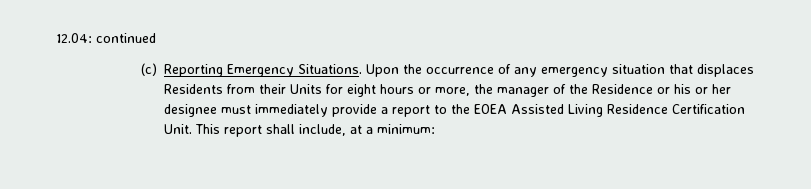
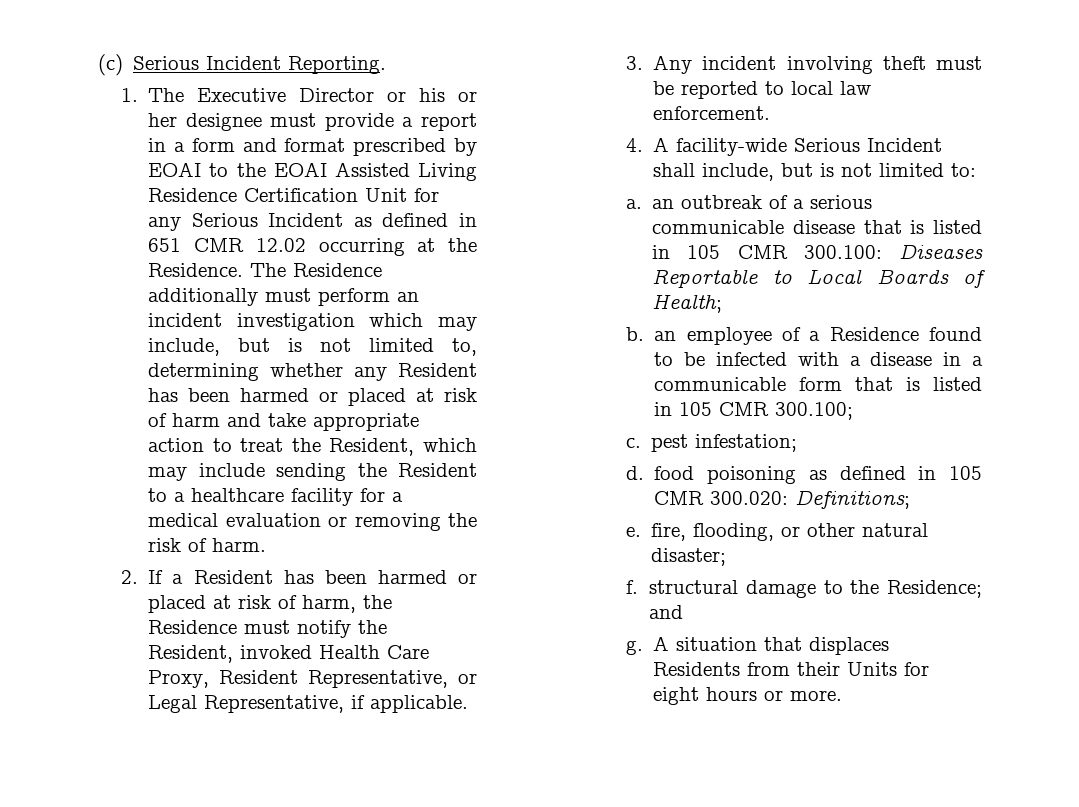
[56,33,156,43] [140,63,608,77] 12.04: continued // (c) Reporting Emergency Situations. Upon the occurrence of any emergency -> [97,54,387,76] [121,88,477,102] [148,113,477,131] [148,138,477,156] [148,162,477,181] [148,188,440,202] [148,213,477,231] [148,238,477,256] [148,263,383,277] [148,288,420,306] [148,313,477,331] [148,338,477,356] [148,363,477,381] [148,388,478,406] [148,413,420,431] [148,438,477,456] [148,463,478,481] [148,488,404,506] [148,513,478,531] [148,538,267,552] [121,570,477,584] [148,595,393,613] [148,620,388,638] [148,645,430,663] [148,670,477,688] [148,695,469,713] [626,55,982,74] [653,81,872,99] [653,106,771,120] [626,137,943,156] [653,163,977,181] [626,195,873,209] [652,220,982,234] [652,244,983,259] [652,269,985,288] [652,294,723,313] [626,327,982,345] [654,352,983,366] [654,377,982,391] [654,402,854,420] [626,434,798,452] [626,466,982,484] [654,490,911,509] [626,523,929,541] [651,548,727,566] [626,580,982,598] [649,605,684,619] [626,636,670,655] (c) Serious Incident Reporting. // 1. The Executive Director or his or her designee must provide a report in a form and format prescribed by EOAI to the EOAI Assisted Living Residence Certification Unit for any Serious Incident as defined in 651 CMR 12.02 occurring at the Residence. The Residence additionally must perform an incident investigation which may include, but is not limited to, determining whether any Resident has been harmed or placed at risk of harm and take appropriate action to treat the Resident, which may include sending the Resident to a healthcare facility for a medical evaluation or removing the risk of harm. // 2. If a Resident has been harmed or placed at risk of harm, the Residence must notify the Resident, invoked Health Care Proxy, Resident Representative, or Legal Representative, if applicable. // 3. Any incident involving theft must be reported to local law enforcement. // 4. A facility-wide Serious Incident shall include, but is not limited to: // a. an outbreak of a serious communicable disease that is listed in 105 CMR 300.100: Diseases Reportable to Local Boards of Health; // b. an employee of a Residence found to be infected with a disease in a communicable form that is listed in 105 CMR 300.100; // c. pest infestation; // d. food poisoning as defined in 105 CMR 300.020: Definitions; // e. fire, flooding, or other natural disaster; // f. structural damage to the Residence; and // g. A
[434,84,731,97] [163,104,745,117] [163,124,435,137] more, the manager of the Residence or his or her designee must immediately provide a report to the EOEA Assisted Living Residence Certification Unit. This report shall include, at a minimum: -> [790,690,843,701] more.

